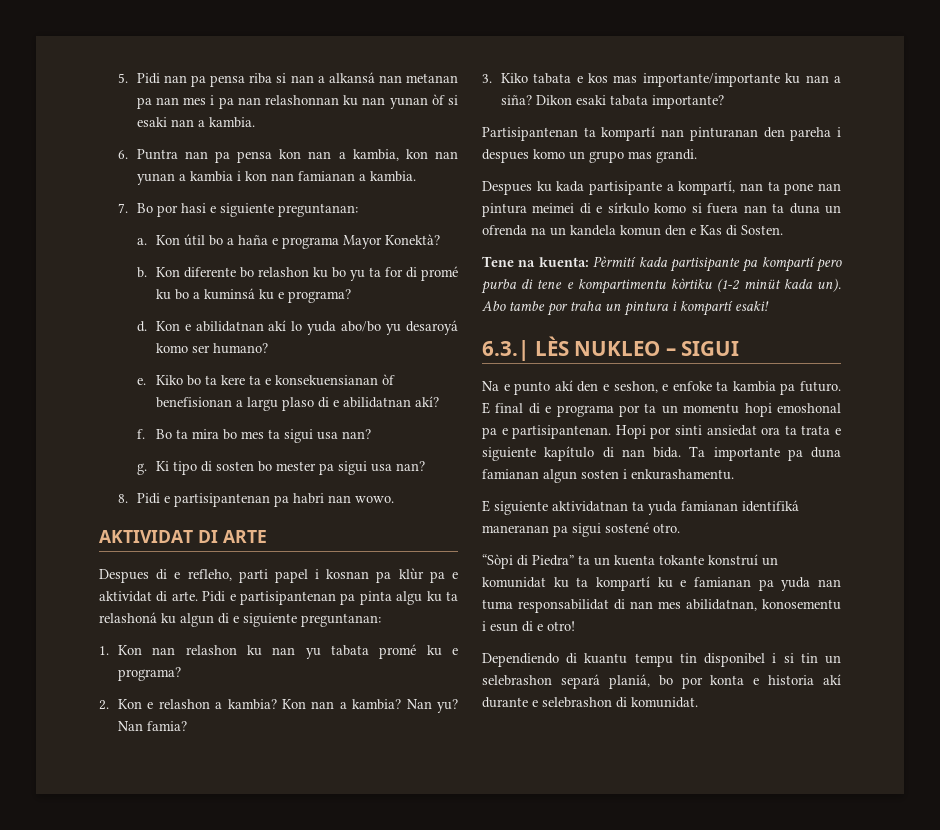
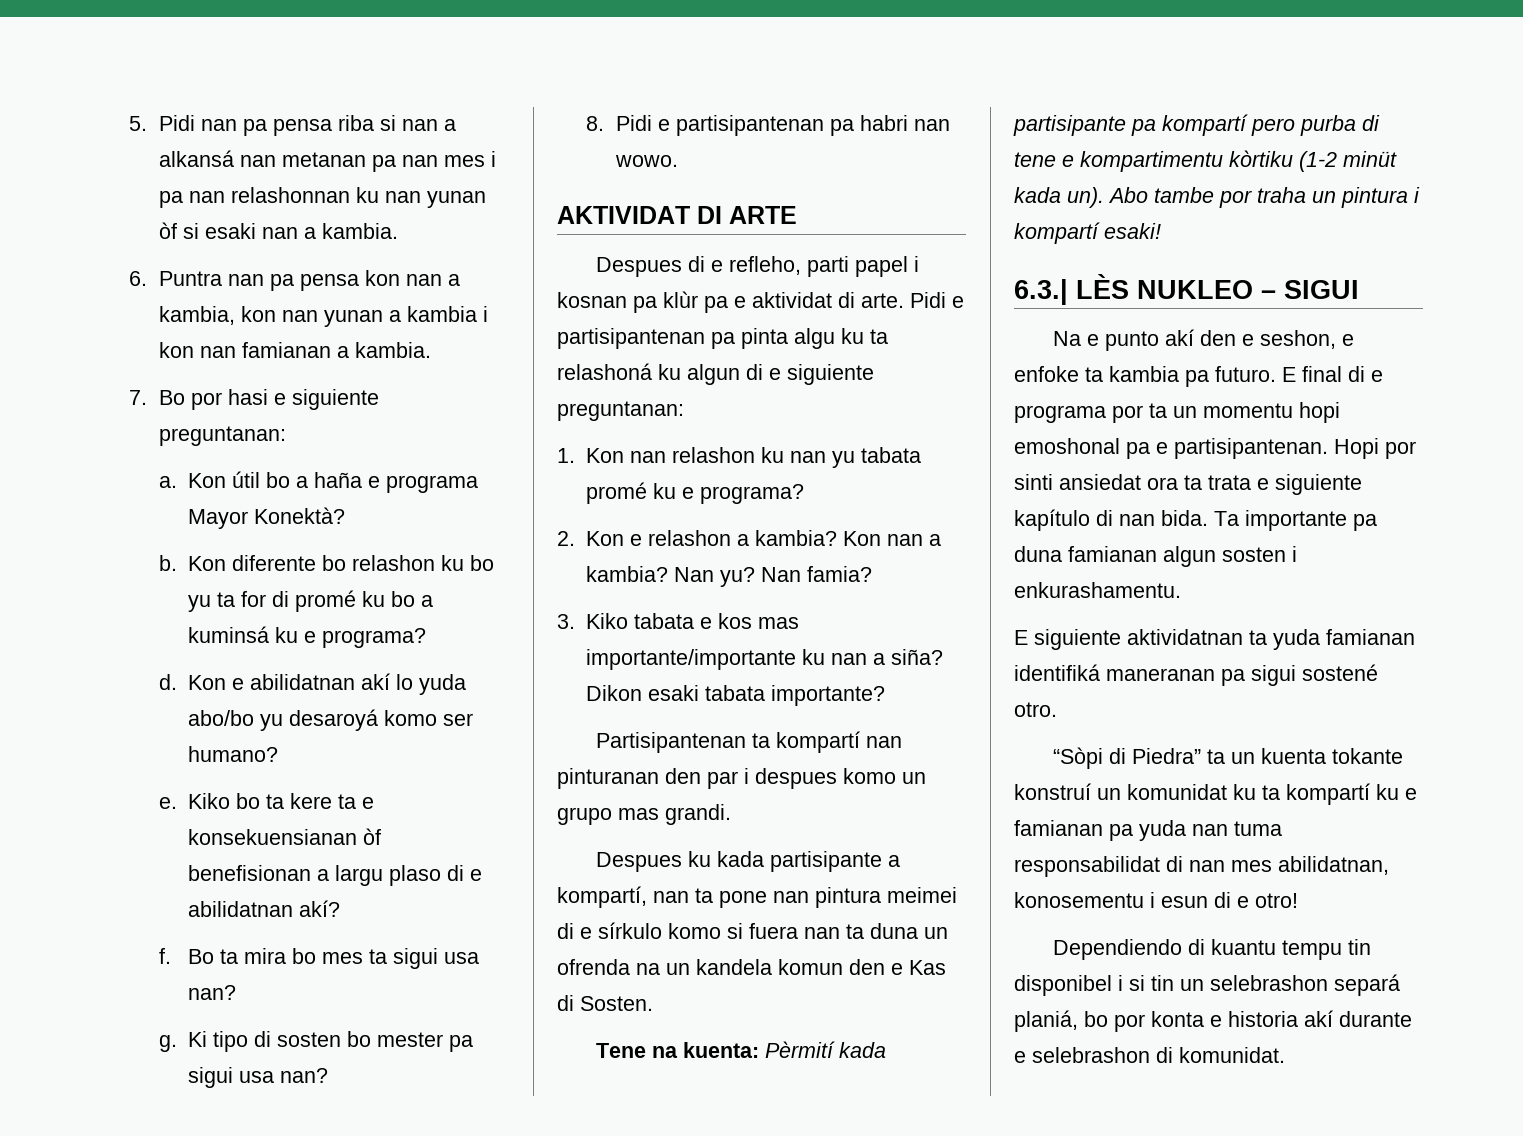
[790,127,832,141] pareha -> [707,771,738,789] par

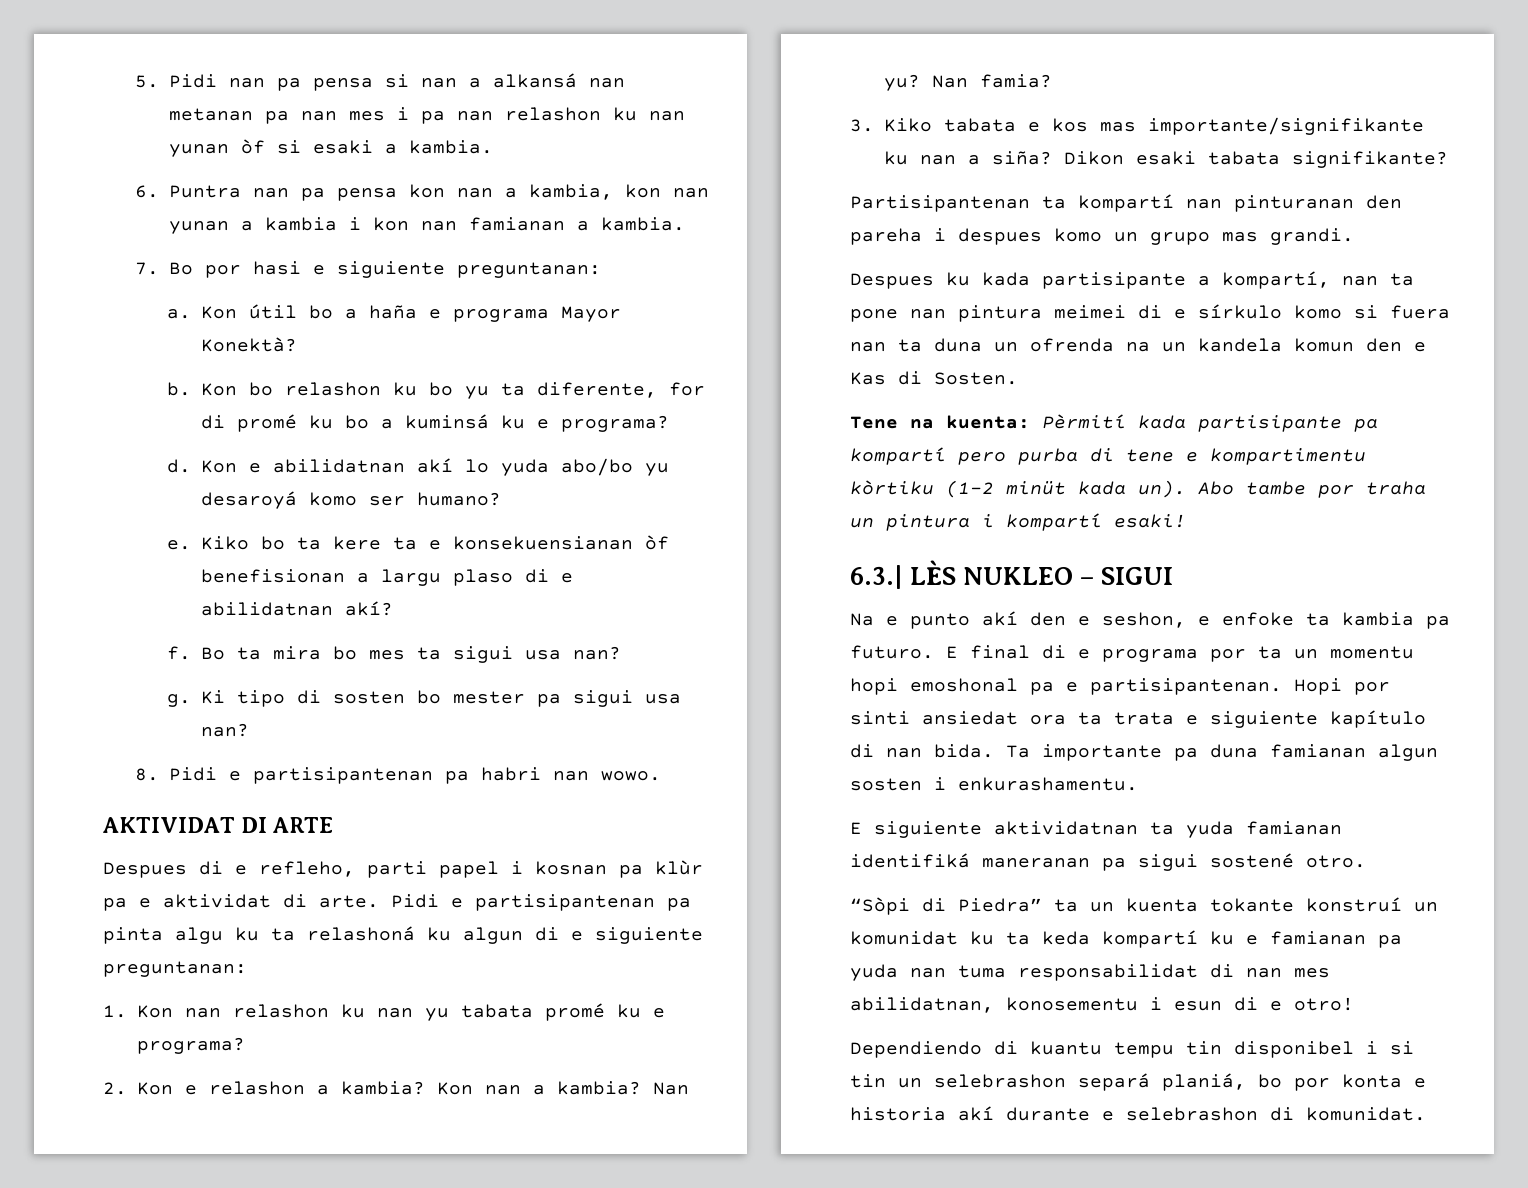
[337,115,374,131] riba -> (373, 84) none
[230,187,350,203] relashonnan -> [504,107,601,121] relashon
[261,227,298,239] nan -> (373, 147) none
[231,555,316,571] diferente -> (237, 389) none
(235, 599) none -> [536,382,657,398] diferente,
[586,649,797,670] importante/importante -> [1147,117,1424,135] importante/signifikante
[771,685,886,706] importante? -> [1291,151,1448,168] signifikante?
[707,771,738,789] par -> [850,228,922,245] pareha
(1280, 792) none -> [1042,931,1090,945] keda

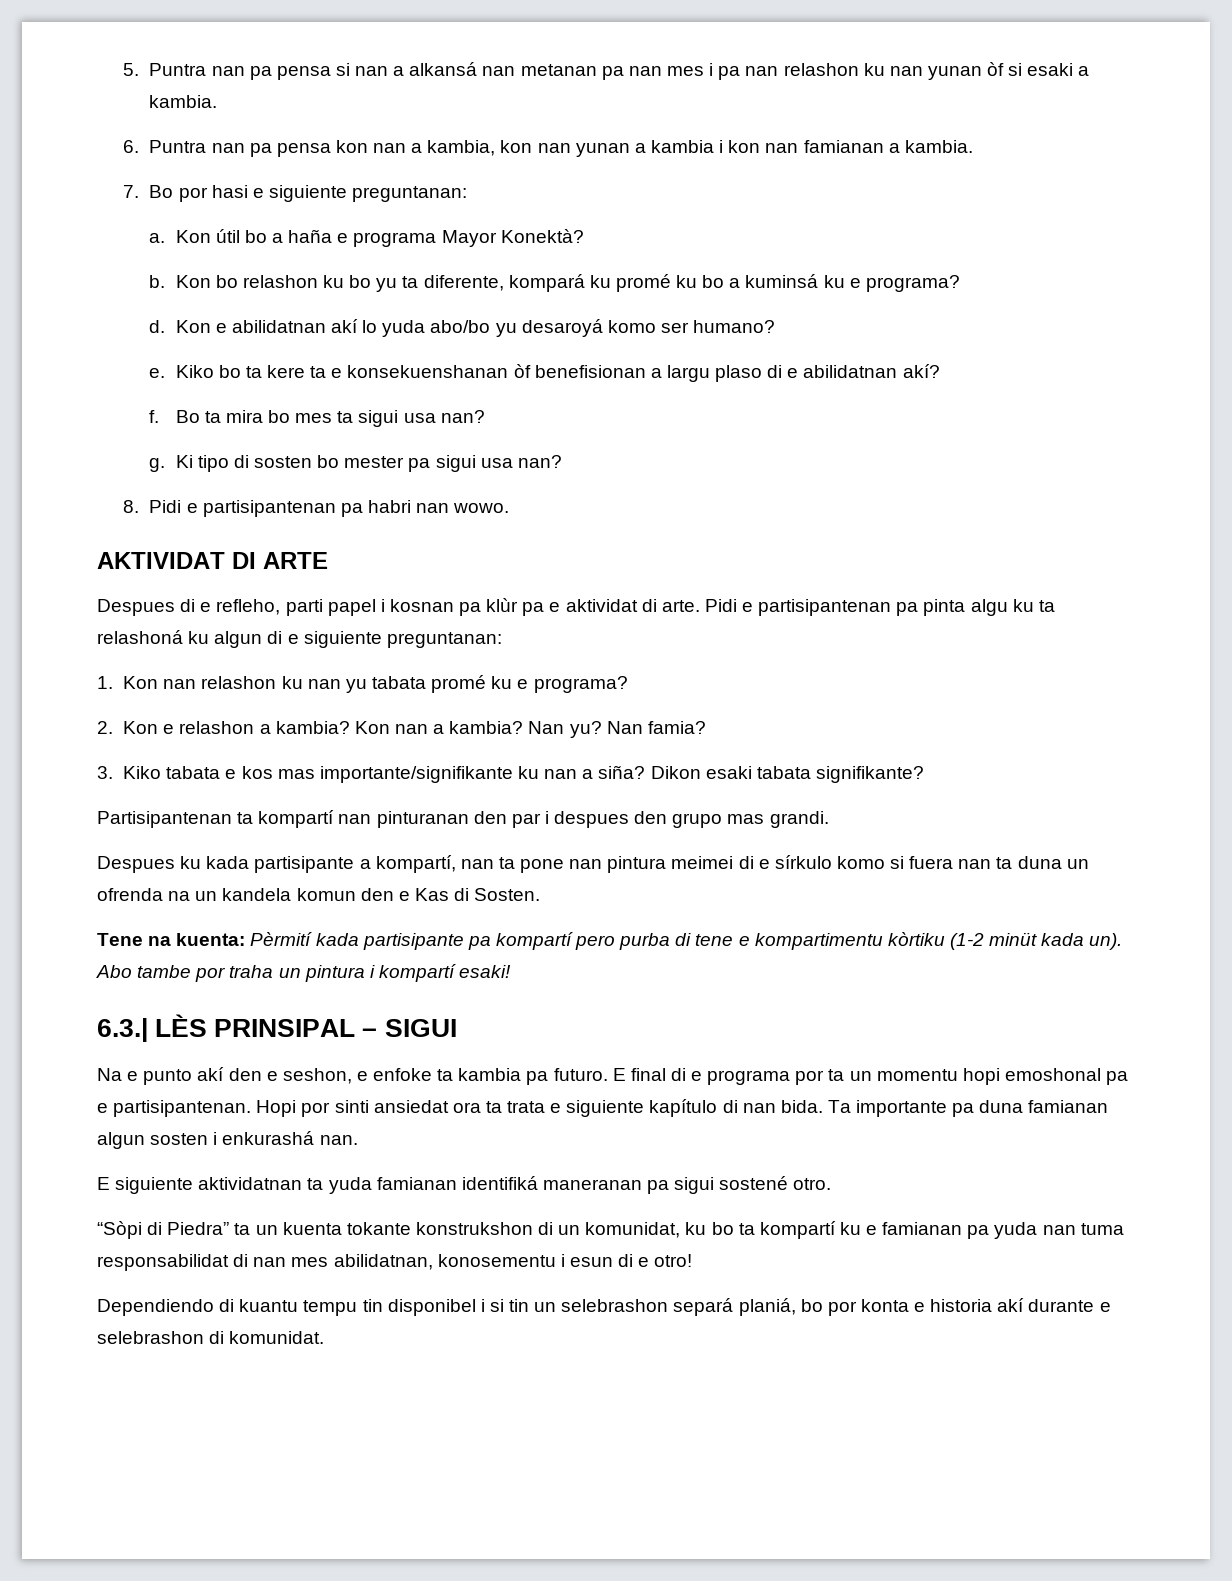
[168,74,217,88] Pidi -> [149,63,207,76] Puntra
[668,382,705,396] [200,415,225,429] for di -> [508,274,611,292] kompará ku
[452,536,633,550] konsekuensianan -> [347,365,509,378] konsekuenshanan
[850,228,922,245] pareha -> [511,813,541,828] par
[1054,228,1138,242] komo un -> [634,811,668,824] den
[963,567,1074,585] NUKLEO -> [214,1019,356,1037] PRINSIPAL
[958,777,1138,791] enkurashamentu. -> [222,1131,358,1145] enkurashá nan.
[1306,897,1438,912] [850,931,1090,945] konstruí un komunidat ku ta keda -> [415,1222,755,1238] konstrukshon di un komunidat, ku bo ta

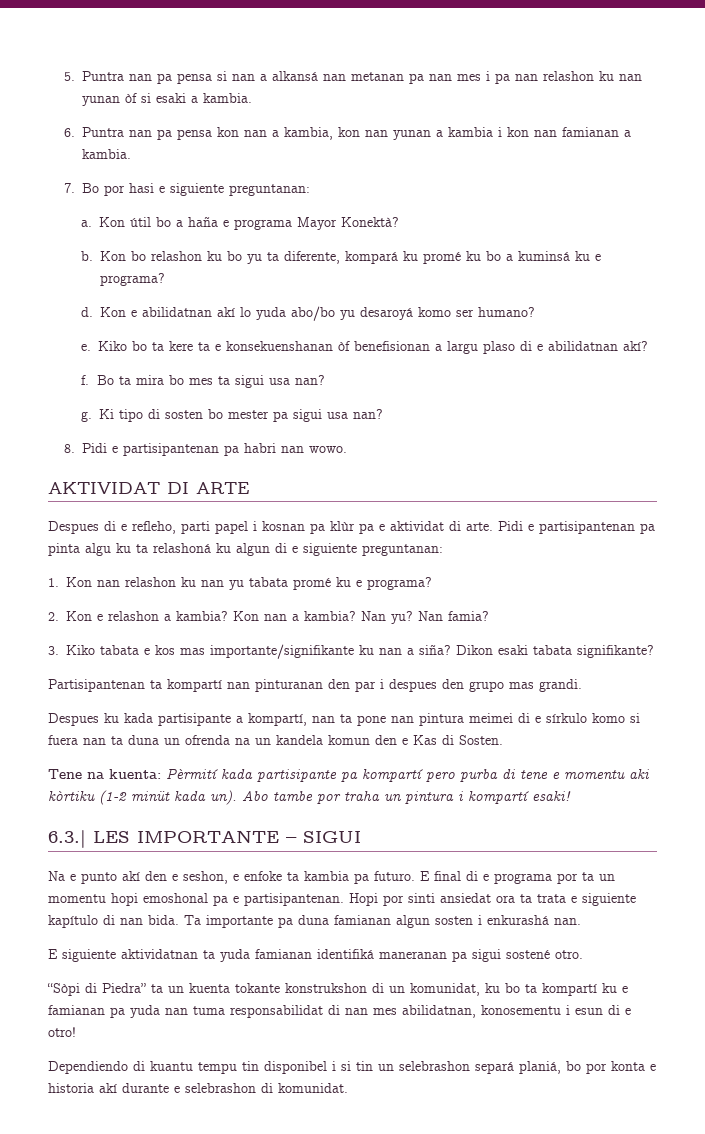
[754,933,883,950] kompartimentu -> [564,769,650,779] momentu aki
[155,1014,356,1037] LÈS PRINSIPAL -> [93,830,279,843] LES IMPORTANTE

